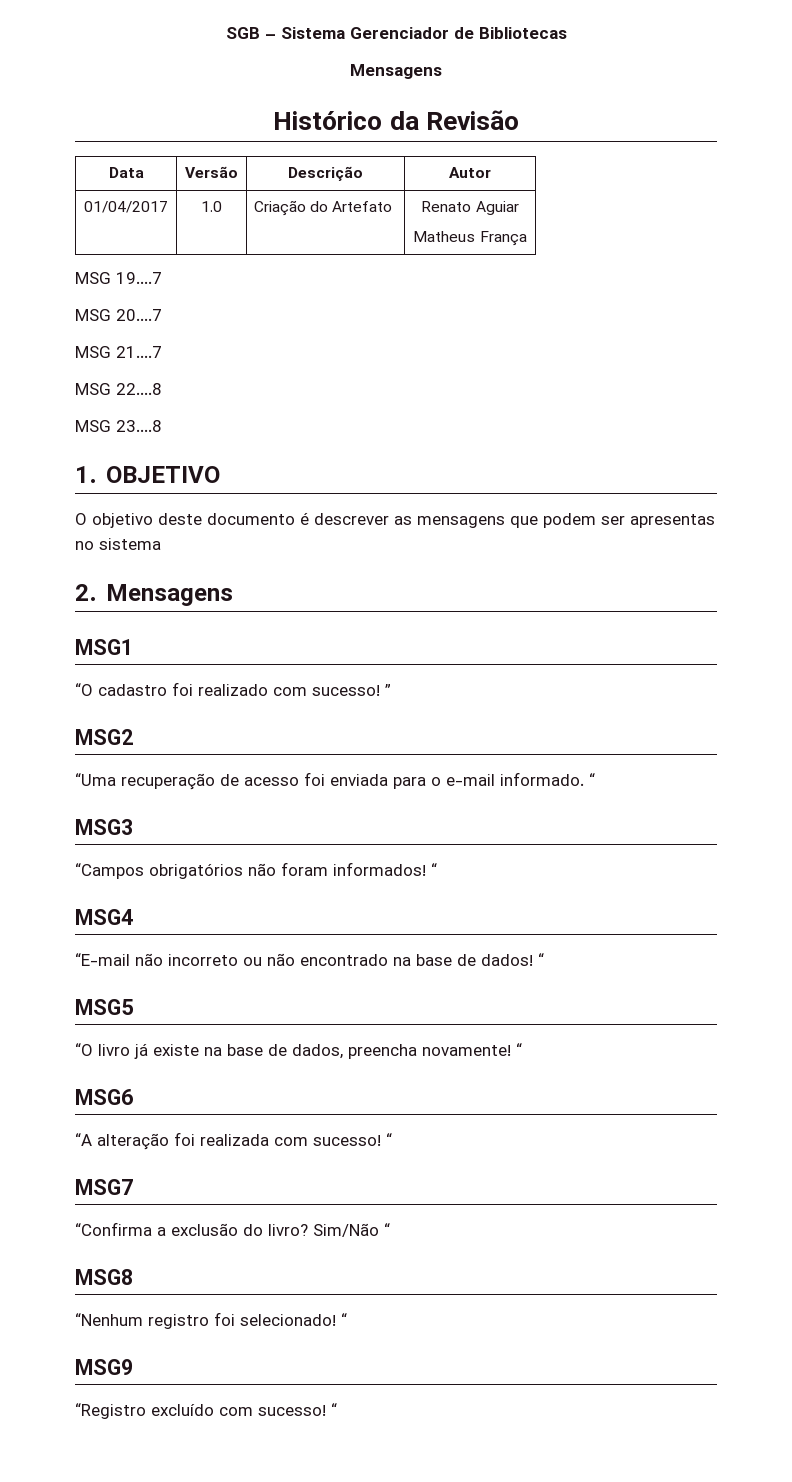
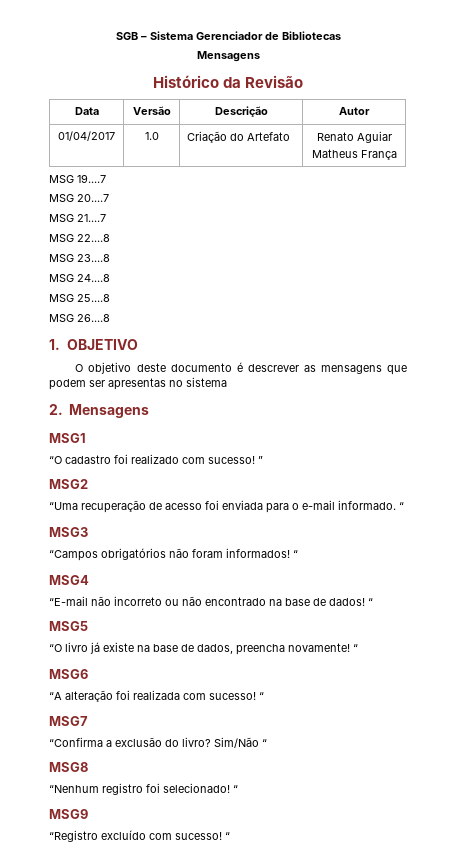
(162, 426) none -> [49,274,110,282] [49,294,110,302] [49,314,110,322] // MSG 24....8 // MSG 25....8 // MSG 26....8

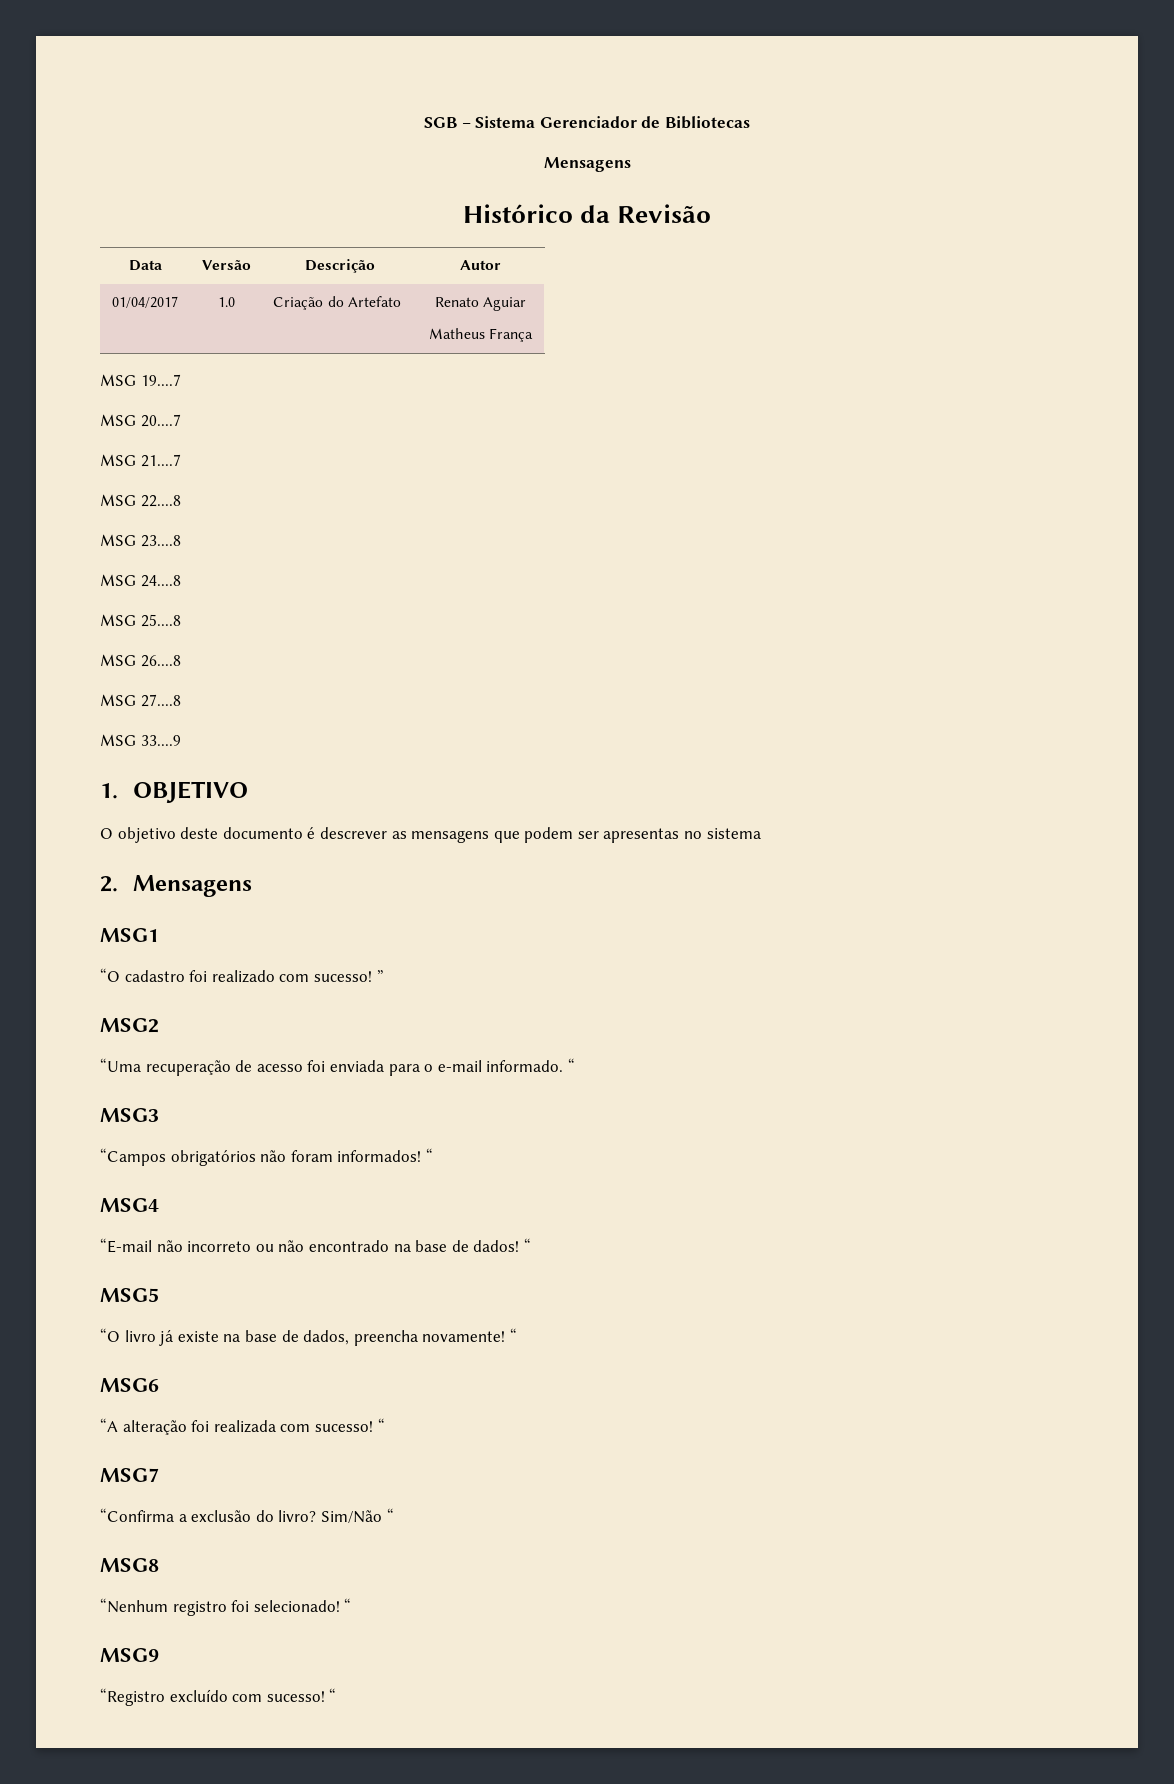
(110, 318) none -> [100,694,181,707] [100,734,181,746] // MSG 27....8 // MSG 33....9

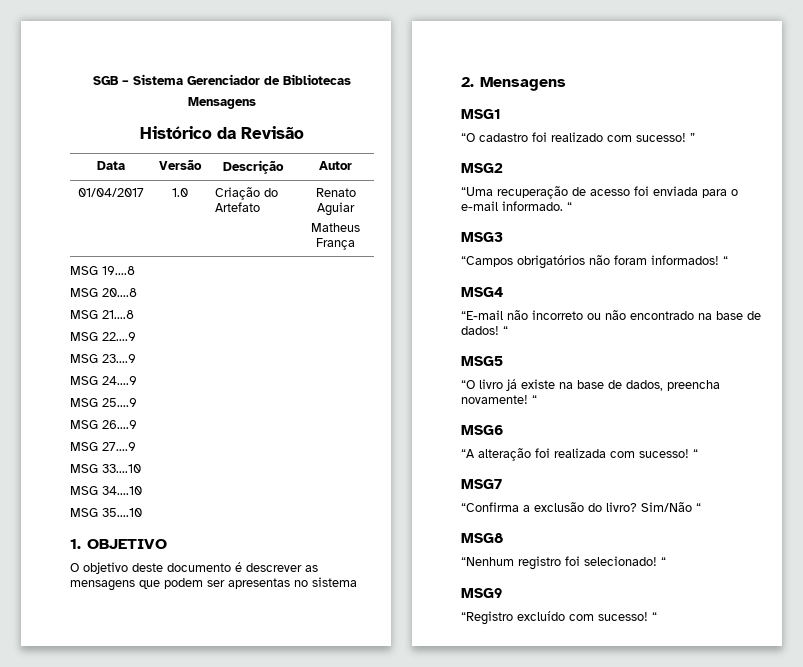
[140,374,181,386] [100,414,181,427] [100,454,181,467] [100,494,181,507] [100,534,181,547] [100,574,181,587] [100,614,181,627] [100,654,181,667] [100,694,181,707] [100,734,181,746] 19....7 // MSG 20....7 // MSG 21....7 // MSG 22....8 // MSG 23....8 // MSG 24....8 // MSG 25....8 // MSG 26....8 // MSG 27....8 // MSG 33....9 -> [102,266,135,275] [70,288,137,297] [70,310,134,319] [70,332,136,341] [70,354,136,363] [70,376,137,385] [70,398,137,407] [70,420,137,429] [70,442,136,451] [70,464,141,473] [70,486,142,495] [70,508,142,517] 19....8 // MSG 20....8 // MSG 21....8 // MSG 22....9 // MSG 23....9 // MSG 24....9 // MSG 25....9 // MSG 26....9 // MSG 27....9 // MSG 33....10 // MSG 34....10 // MSG 35....10

